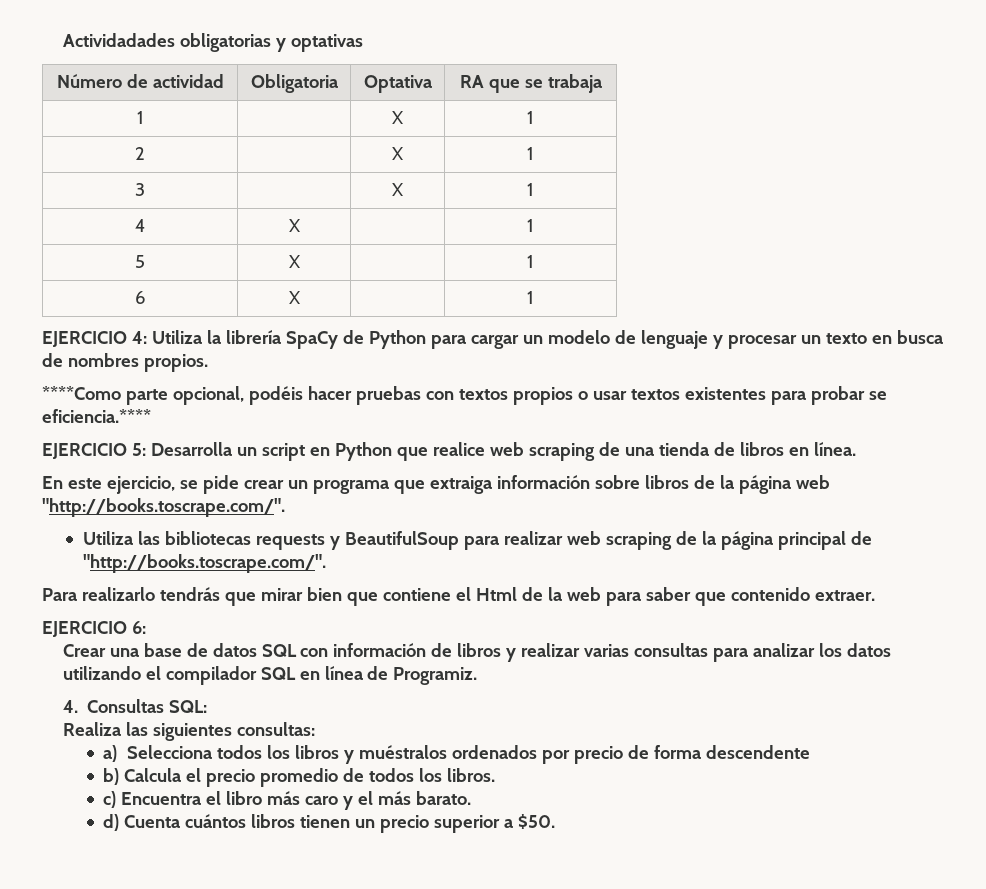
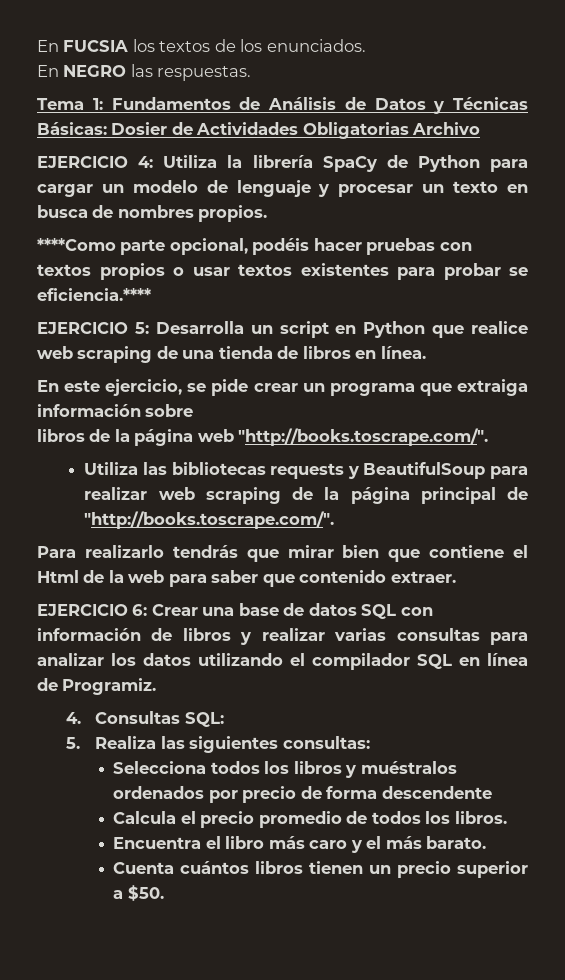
[62,33,363,52] [56,74,224,88] [250,74,338,93] [363,75,432,93] [459,74,602,93] [136,111,144,124] [392,111,403,124] [527,111,534,124] [135,147,145,160] [392,147,403,160] [527,147,534,160] [135,183,145,196] [392,183,403,196] [527,183,534,196] [135,219,145,232] [288,219,300,232] [527,219,534,232] [135,255,145,268] [288,255,300,268] [527,255,534,268] [134,291,146,304] [288,291,300,304] [527,291,534,304] Actividadades obligatorias y optativas // Número de actividad | Obligatoria | Optativa | RA que se trabaja // 1 | | X | 1 // 2 | | X | 1 // 3 | | X | 1 // 4 | X | | 1 // 5 | X | | 1 // 6 | X | | 1 -> [37,39,366,52] [37,64,252,81] [37,97,528,114] [37,122,481,139] En FUCSIA los textos de los enunciados. // En NEGRO las respuestas. // Tema 1: Fundamentos de Análisis de Datos y Técnicas Básicas: Dosier de Actividades Obligatorias Archivo
(640, 482) none -> (194, 410) //
(146, 627) // -> (148, 610) none
(207, 706) none -> [66,737,81,749] 5.
[103,745,118,762] a) -> (370, 742) none
[103,768,120,785] b) -> (492, 792) none
[103,791,117,808] c) -> (507, 817) none
[103,814,120,831] d) -> (487, 842) none

